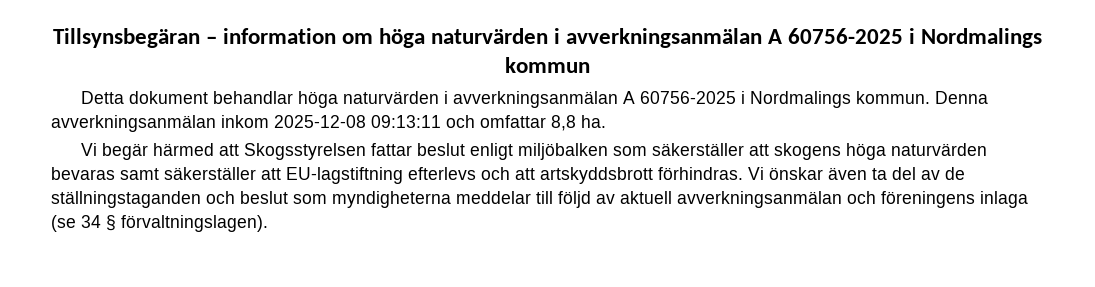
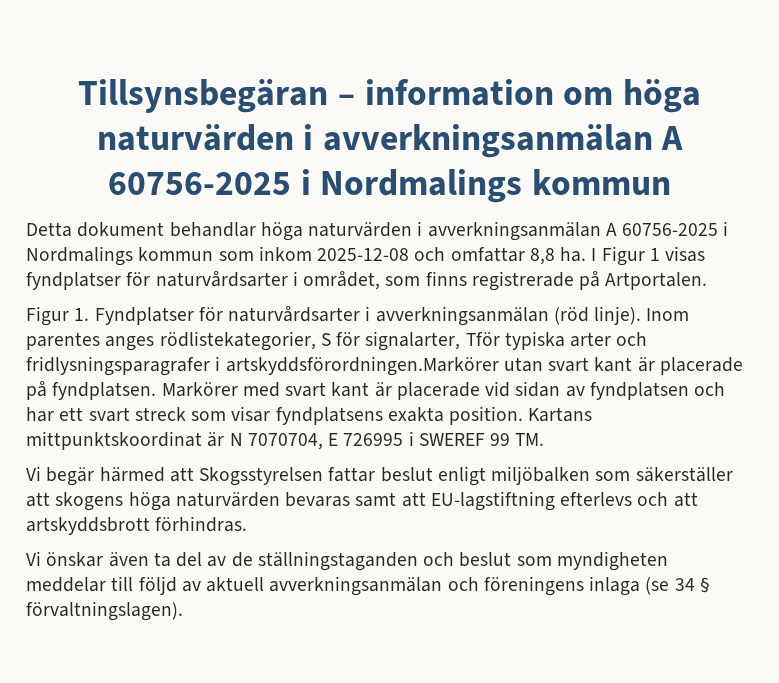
[855,91,988,104] [51,115,216,132] kommun. Denna avverkningsanmälan -> [138,247,254,261] kommun som
[371,115,441,128] 09:13:11 -> (410, 254) none
(606, 121) none -> [591,246,706,266] [26,271,708,291] [26,306,690,326] [26,331,648,351] [26,356,743,376] [26,381,726,400] [26,406,593,425] [26,431,545,450] I Figur 1 visas fyndplatser för naturvårdsarter i området, som finns registrerade på Artportalen. // Figur 1. Fyndplatser för naturvårdsarter i avverkningsanmälan (röd linje). Inom parentes anges rödlistekategorier, S för signalarter, Tför typiska arter och fridlysningsparagrafer i artskyddsförordningen.Markörer utan svart kant är placerade på fyndplatsen. Markörer med svart kant är placerade vid sidan av fyndplatsen och har ett svart streck som visar fyndplatsens exakta position. Kartans mittpunktskoordinat är N 7070704, E 726995 i SWEREF 99 TM.
[164,167,256,180] säkerställer -> (397, 499) none
(743, 173) none -> (248, 524) //
[332,191,451,208] myndigheterna -> [556,551,668,571] myndigheten

